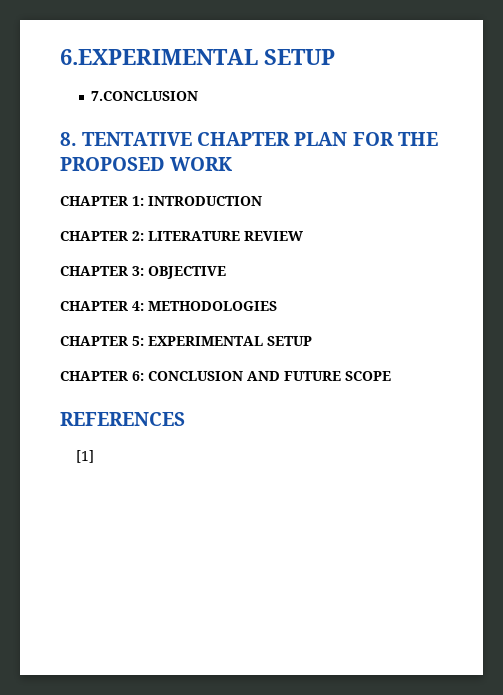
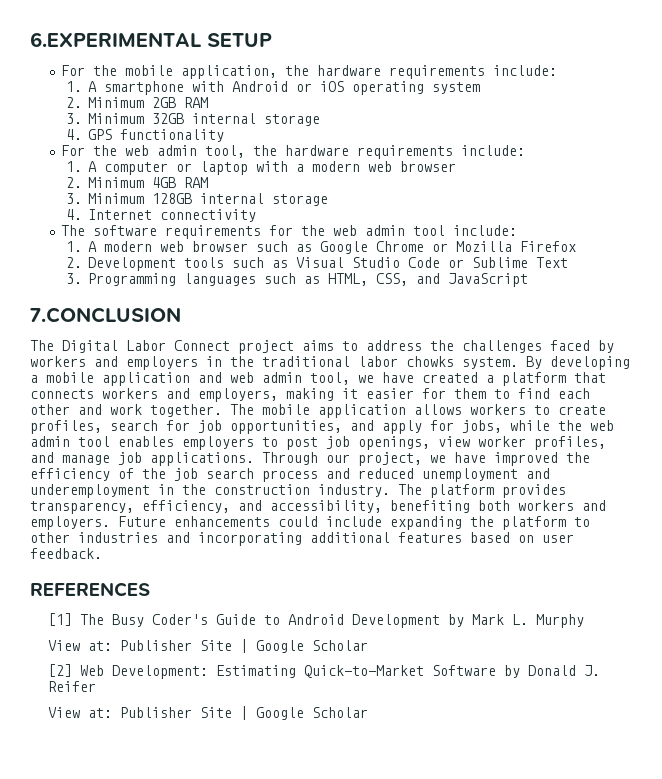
[91,91,199,101] [60,132,438,146] [60,157,233,171] [60,196,262,206] [60,231,303,241] [60,266,226,279] [60,301,277,311] [60,336,312,346] [60,371,391,381] [60,412,185,426] [75,450,94,463] 7.CONCLUSION // 8. TENTATIVE CHAPTER PLAN FOR THE PROPOSED WORK // CHAPTER 1: INTRODUCTION // CHAPTER 2: LITERATURE REVIEW // CHAPTER 3: OBJECTIVE // CHAPTER 4: METHODOLOGIES // CHAPTER 5: EXPERIMENTAL SETUP // CHAPTER 6: CONCLUSION AND FUTURE SCOPE // REFERENCES // [1] -> [61,65,558,79] [66,81,481,95] [66,97,209,108] [66,113,321,126] [66,129,225,142] [61,145,526,159] [66,161,457,175] [66,177,209,188] [66,193,329,206] [66,209,257,222] [61,225,518,239] [66,241,577,254] [66,257,569,271] [66,273,529,287] [30,307,181,323] [30,340,614,354] [30,356,630,370] [30,372,606,386] [30,388,590,402] [30,404,606,418] [30,420,614,434] [30,436,606,450] [30,452,590,466] [30,468,550,482] [30,484,566,498] [30,500,606,514] [30,516,590,530] [30,532,574,546] [30,548,102,559] [30,582,150,597] [48,613,585,628] [48,639,369,653] [48,664,601,679] [48,681,97,692] [48,706,369,720] For the mobile application, the hardware requirements include: // 1. A smartphone with Android or iOS operating system // 2. Minimum 2GB RAM // 3. Minimum 32GB internal storage // 4. GPS functionality // For the web admin tool, the hardware requirements include: // 1. A computer or laptop with a modern web browser // 2. Minimum 4GB RAM // 3. Minimum 128GB internal storage // 4. Internet connectivity // The software requirements for the web admin tool include: // 1. A modern web browser such as Google Chrome or Mozilla Firefox // 2. Development tools such as Visual Studio Code or Sublime Text // 3. Programming languages such as HTML, CSS, and JavaScript // 7.CONCLUSION // The Digital Labor Connect project aims to address the challenges faced by workers and employers in the traditional labor chowks system. By developing a mobile application and web admin tool, we have created a platform that connects workers and employers, making it easier for them to find each other and work together. The mobile application allows workers to create profiles, search for job opportunities, and apply for jobs, while the web admin tool enables employers to post job openings, view worker profiles, and manage job applications. Through our project, we have improved the efficiency of the job search process and reduced unemployment and underemployment in the construction industry. The platform provides transparency, efficiency, and accessibility, benefiting both workers and employers. Future enhancements could include expanding the platform to other industries and incorporating additional features based on user feedback. // REFERENCES // [1] The Busy Coder's Guide to Android Development by Mark L. Murphy // View at: Publisher Site | Google Scholar // [2] Web Development: Estimating Quick-to-Market Software by Donald J. Reifer // View at: Publisher Site | Google Scholar

